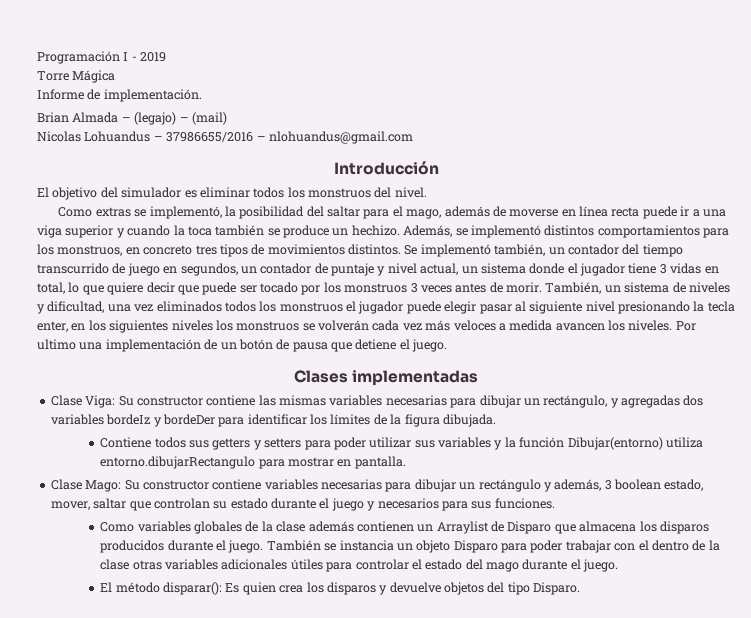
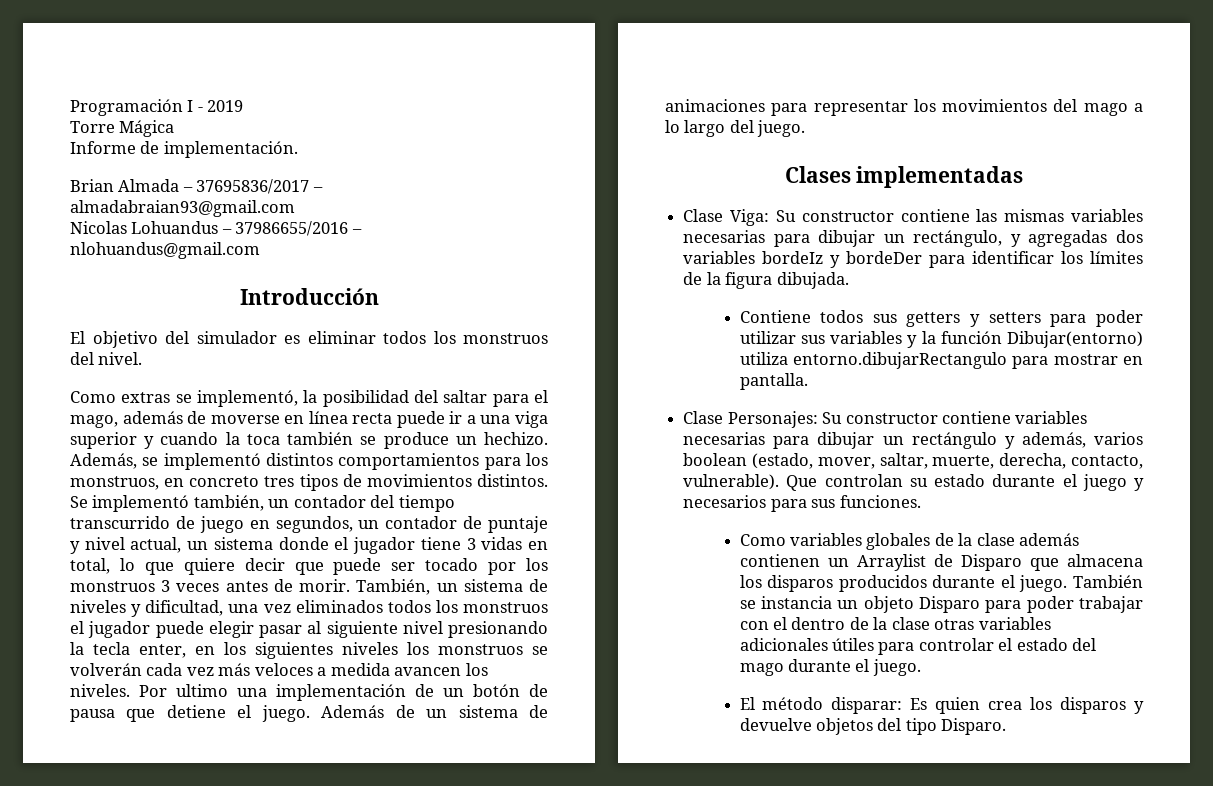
[134,112,227,125] (legajo) – (mail) -> [196,179,323,194] [70,200,295,217] 37695836/2017 – almadabraian93@gmail.com
(448, 345) none -> [321,705,549,718] [665,99,1143,116] [665,120,806,137] Además de un sistema de animaciones para representar los movimientos del mago a lo largo del juego.
[85,480,122,492] Mago: -> [727,411,818,428] Personajes:
[604,479,704,491] [50,498,151,511] 3 boolean estado, mover, saltar que -> [1094,432,1143,445] [683,453,1143,469] [683,474,818,491] varios boolean (estado, mover, saltar, muerte, derecha, contacto, vulnerable). Que
[163,582,223,595] disparar(): -> [831,697,903,714] disparar:

